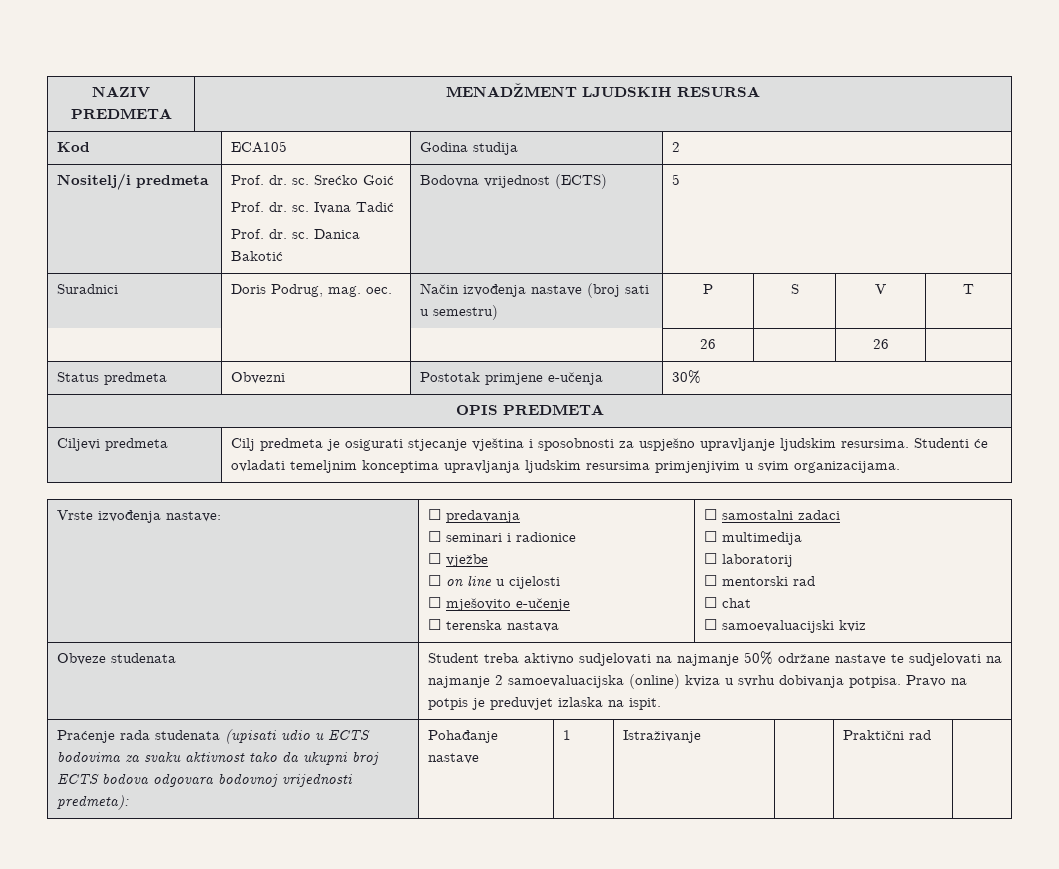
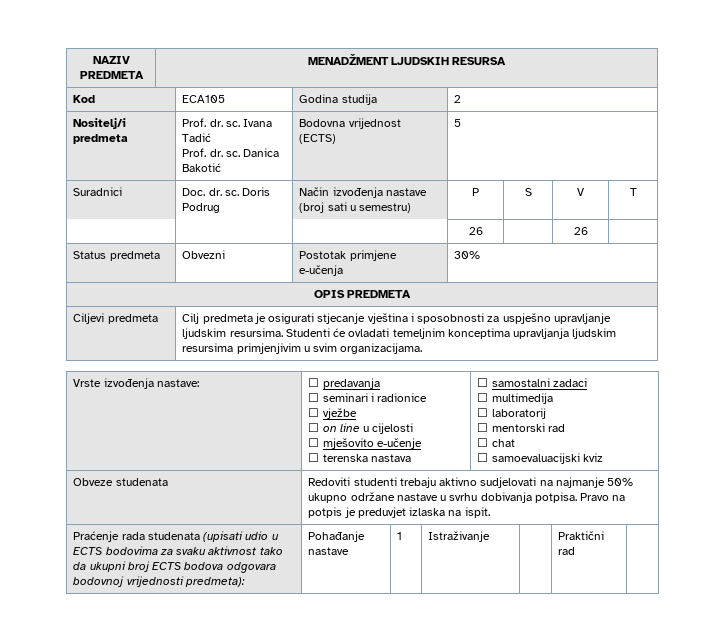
[313,175,394,185] [230,202,309,212] Srećko Goić // Prof. dr. sc. -> (240, 124) none
[230,284,392,297] Doris Podrug, mag. oec. -> [182,187,271,196] [182,203,221,213] Doc. dr. sc. Doris Podrug
[427,653,519,663] Student treba -> [308,477,436,488] Redoviti studenti trebaju
(773, 658) none -> [308,493,348,503] ukupno
[890,653,1002,666] [427,674,720,689] te sudjelovati na najmanje 2 samoevaluacijska (online) kviza -> (438, 497) none

